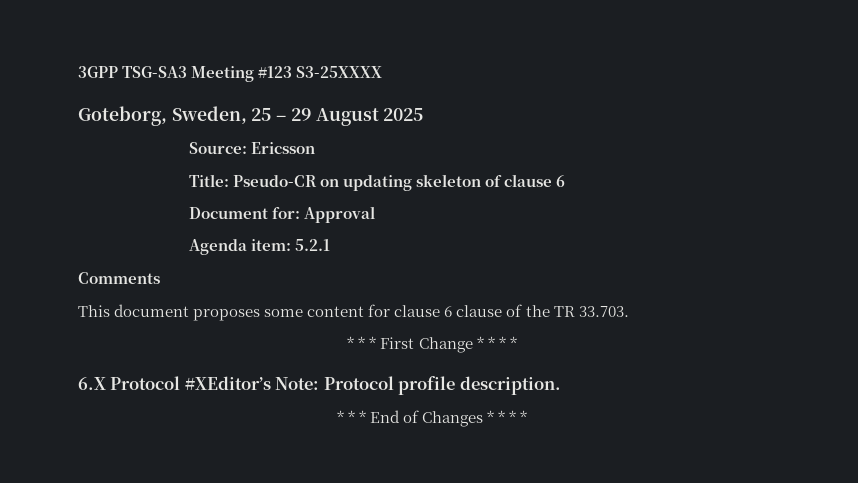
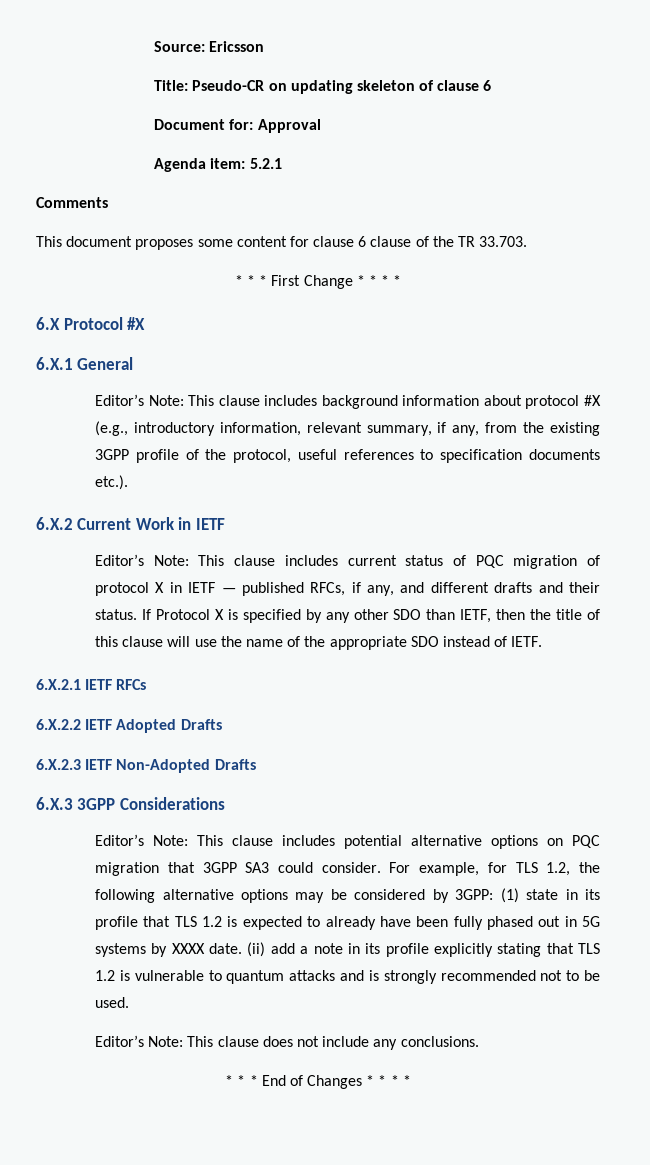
[78,66,383,82] [78,106,424,126] 3GPP TSG-SA3 Meeting #123 S3-25XXXX // Goteborg, Sweden, 25 – 29 August 2025 // -> (154, 46) none
[184,376,561,395] #XEditor’s Note: Protocol profile description. -> [127,317,146,330] [36,357,134,370] [95,394,601,409] [95,421,600,436] [95,449,600,463] [95,475,129,490] [36,517,225,530] [95,554,600,569] [95,582,601,596] [95,609,601,623] [95,636,543,650] [36,679,147,690] [36,719,222,733] [36,759,256,773] [36,797,225,810] [95,834,600,849] [95,862,600,876] [95,888,601,903] [95,916,601,930] [95,942,601,957] [95,970,600,984] [95,997,130,1008] [95,1035,479,1050] #X // 6.X.1 General // Editor’s Note: This clause includes background information about protocol #X (e.g., introductory information, relevant summary, if any, from the existing 3GPP profile of the protocol, useful references to specification documents etc.). // 6.X.2 Current Work in IETF // Editor’s Note: This clause includes current status of PQC migration of protocol X in IETF — published RFCs, if any, and different drafts and their status. If Protocol X is specified by any other SDO than IETF, then the title of this clause will use the name of the appropriate SDO instead of IETF. // 6.X.2.1 IETF RFCs // 6.X.2.2 IETF Adopted Drafts // 6.X.2.3 IETF Non-Adopted Drafts // 6.X.3 3GPP Considerations // Editor’s Note: This clause includes potential alternative options on PQC migration that 3GPP SA3 could consider. For example, for TLS 1.2, the following alternative options may be considered by 3GPP: (1) state in its profile that TLS 1.2 is expected to already have been fully phased out in 5G systems by XXXX date. (ii) add a note in its profile explicitly stating that TLS 1.2 is vulnerable to quantum attacks and is strongly recommended not to be used. // Editor’s Note: This clause does not include any conclusions.

